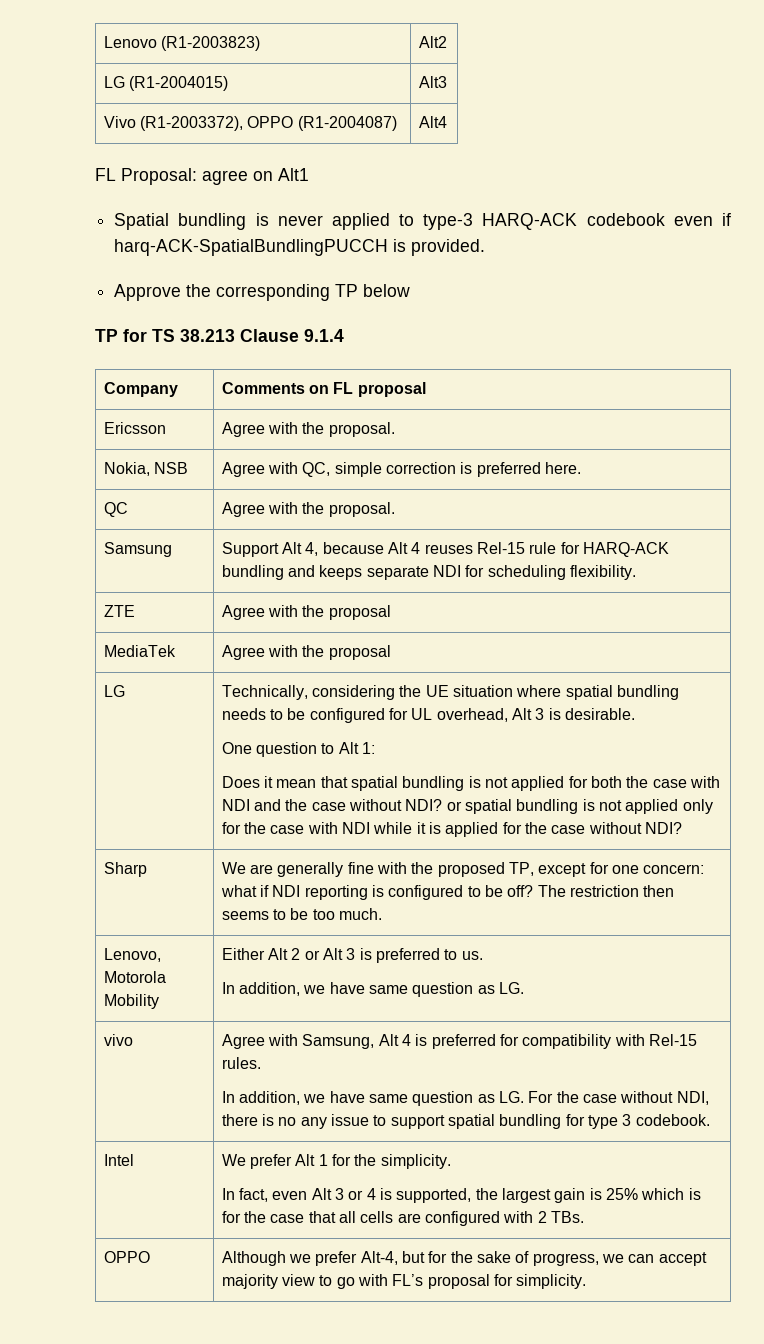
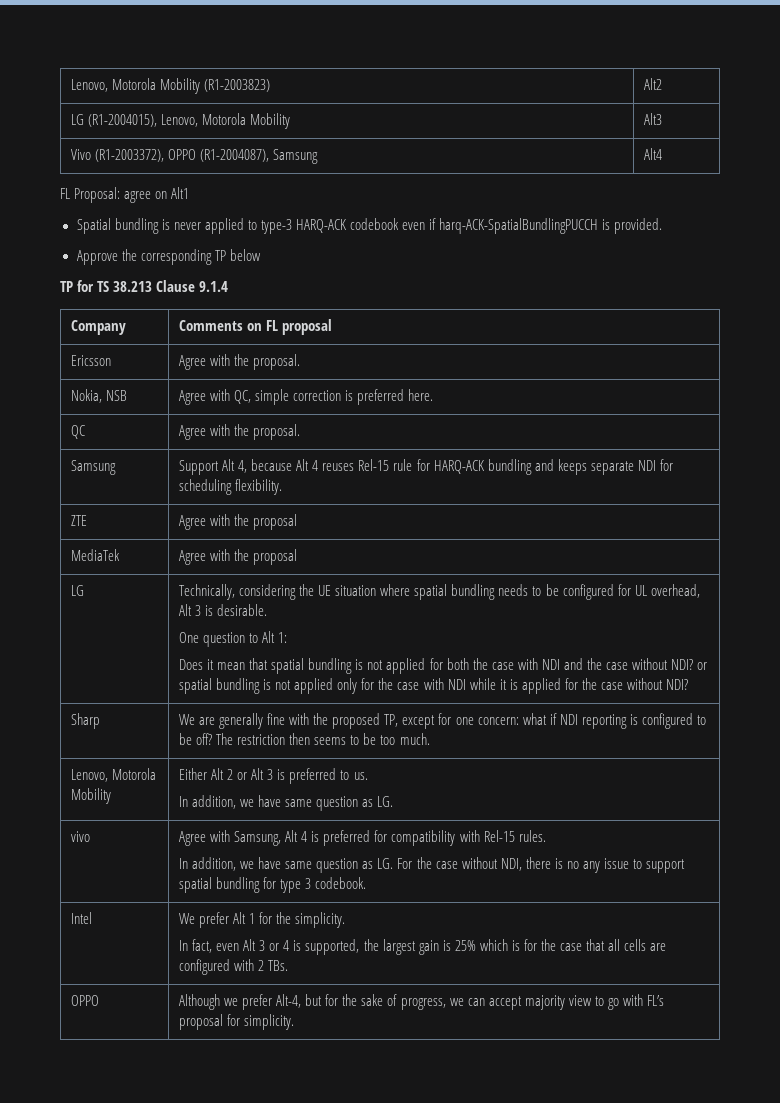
[103,36,157,48] Lenovo -> [71,78,201,94] Lenovo, Motorola Mobility
[129,76,229,91] (R1-2004015) -> [88,113,291,129] (R1-2004015), Lenovo, Motorola Mobility
[297,116,397,131] (R1-2004087) -> [200,149,319,164] (R1-2004087), Samsung

